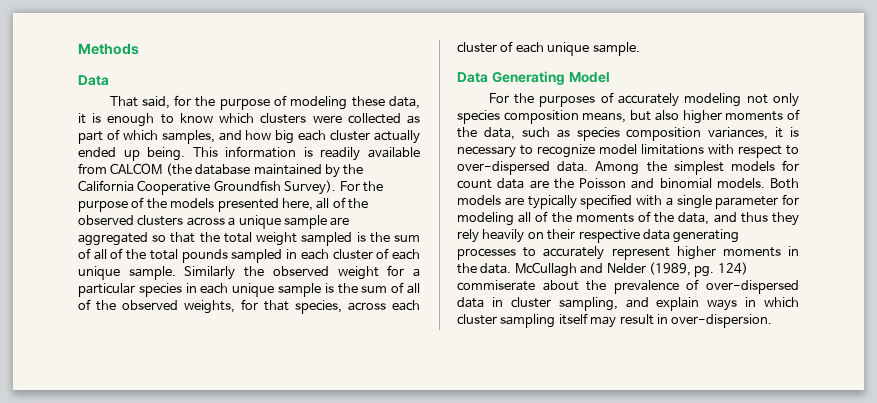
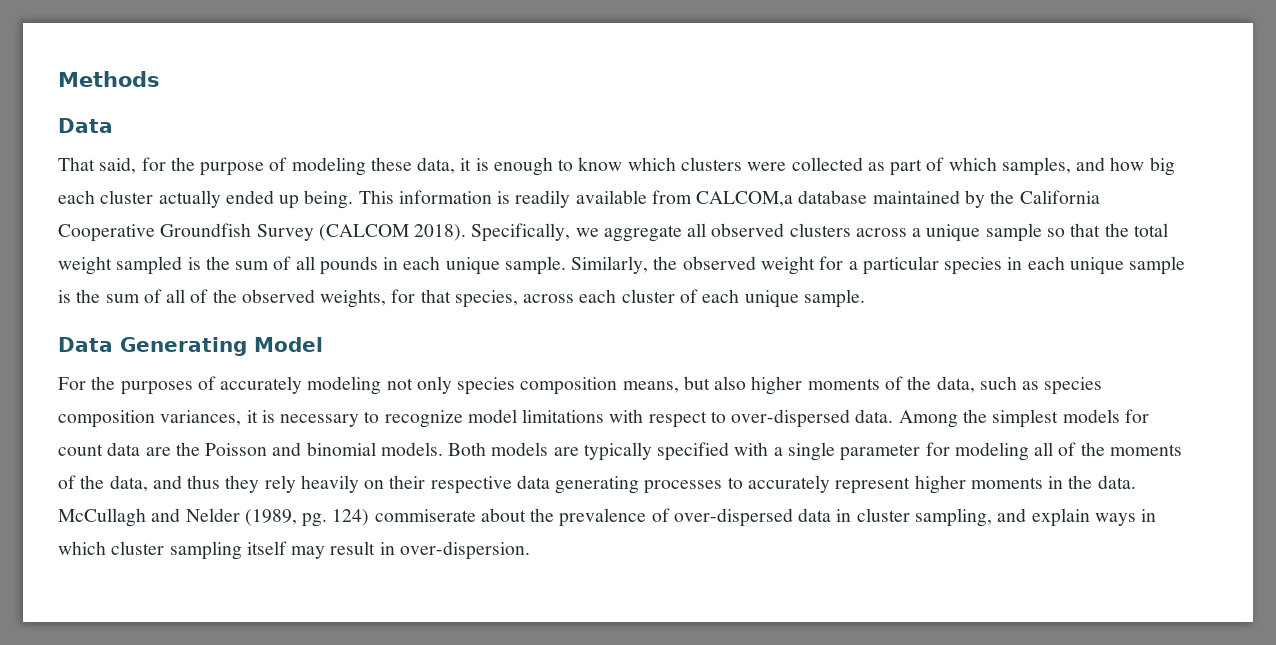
[110,163,192,176] CALCOM (the -> [696,191,794,207] CALCOM,a
[284,180,383,195] [78,197,368,212] Survey). For the purpose of the models presented here, all of the -> [256,223,707,242] Survey (CALCOM 2018). Specifically, we aggregate all
[330,217,350,226] [78,232,148,246] are aggregated -> (1042, 232) none
[110,248,420,263] [78,266,236,280] of the total pounds sampled in each cluster of each unique sample. Similarly -> [319,256,649,275] pounds in each unique sample. Similarly,

